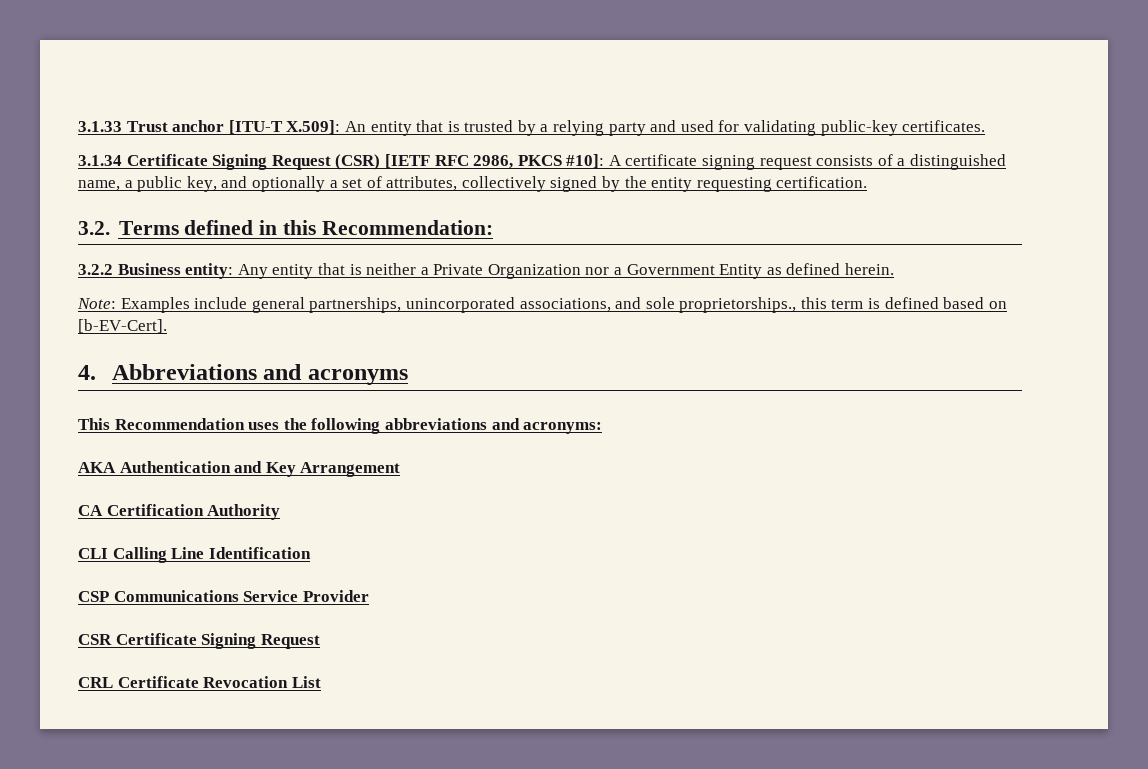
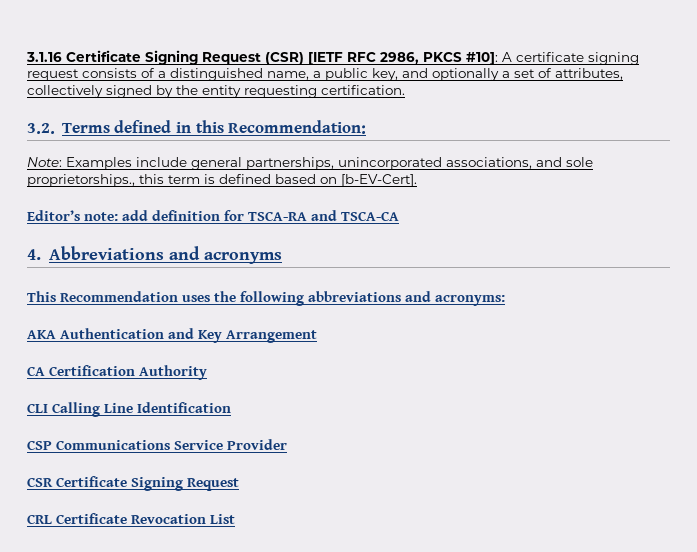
[78,120,986,136] [78,155,122,166] 3.1.33 Trust anchor [ITU-T X.509]: An entity that is trusted by a relying party and used for validating public-key certificates. // 3.1.34 -> [26,52,62,62] 3.1.16
[78,263,895,279] // 3.2.2 Business entity: Any entity that is neither a Private Organization nor a Government Entity as defined herein. -> (367, 127) none
(167, 326) none -> [27,210,400,221] // Editor’s note: add definition for TSCA-RA and TSCA-CA

